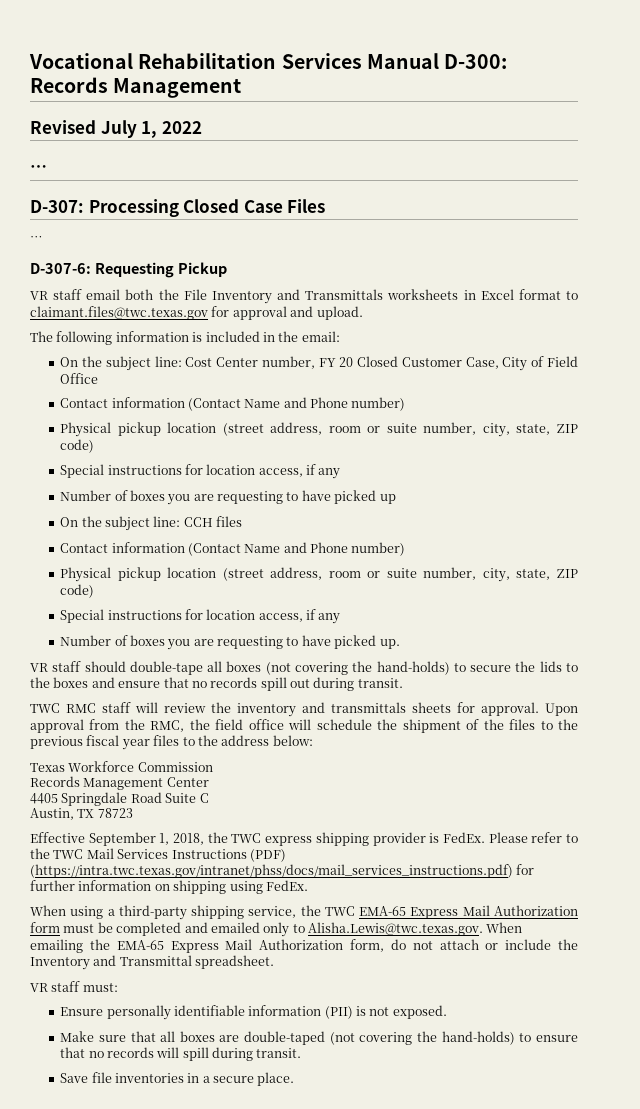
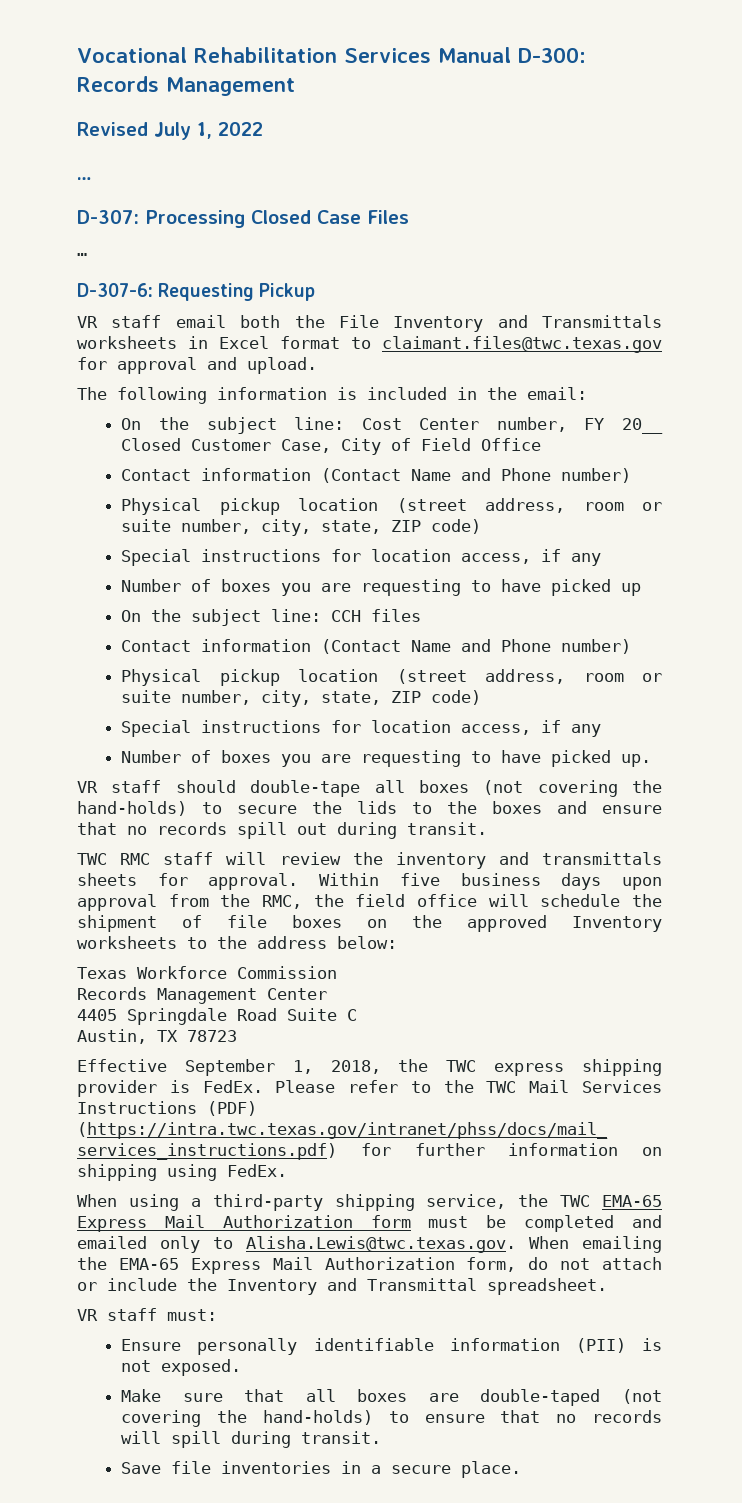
[339,357,354,367] 20 -> [622,418,664,434] 20__
[545,703,578,716] Upon -> [319,873,662,890] Within five business days upon
[483,719,578,730] [30,735,180,750] the files to the previous fiscal year files -> [227,915,662,932] [77,936,177,949] file boxes on the approved Inventory worksheets

